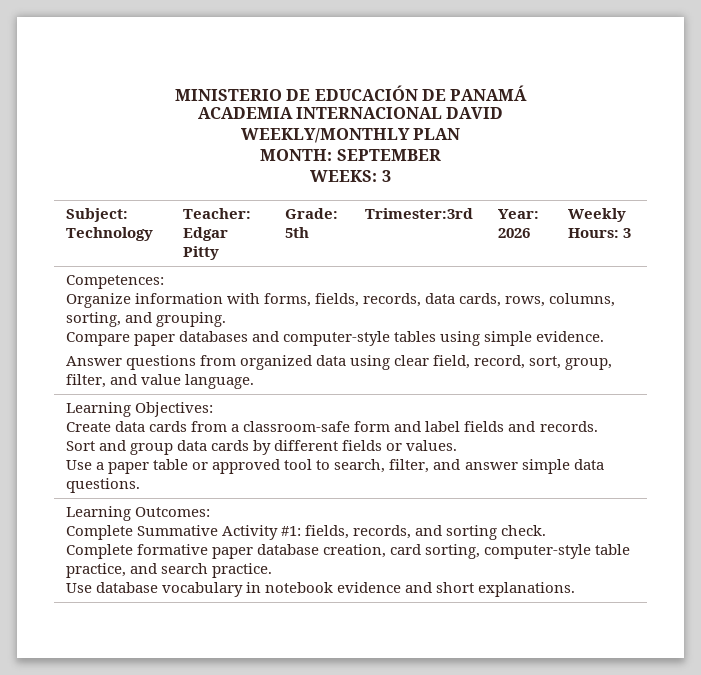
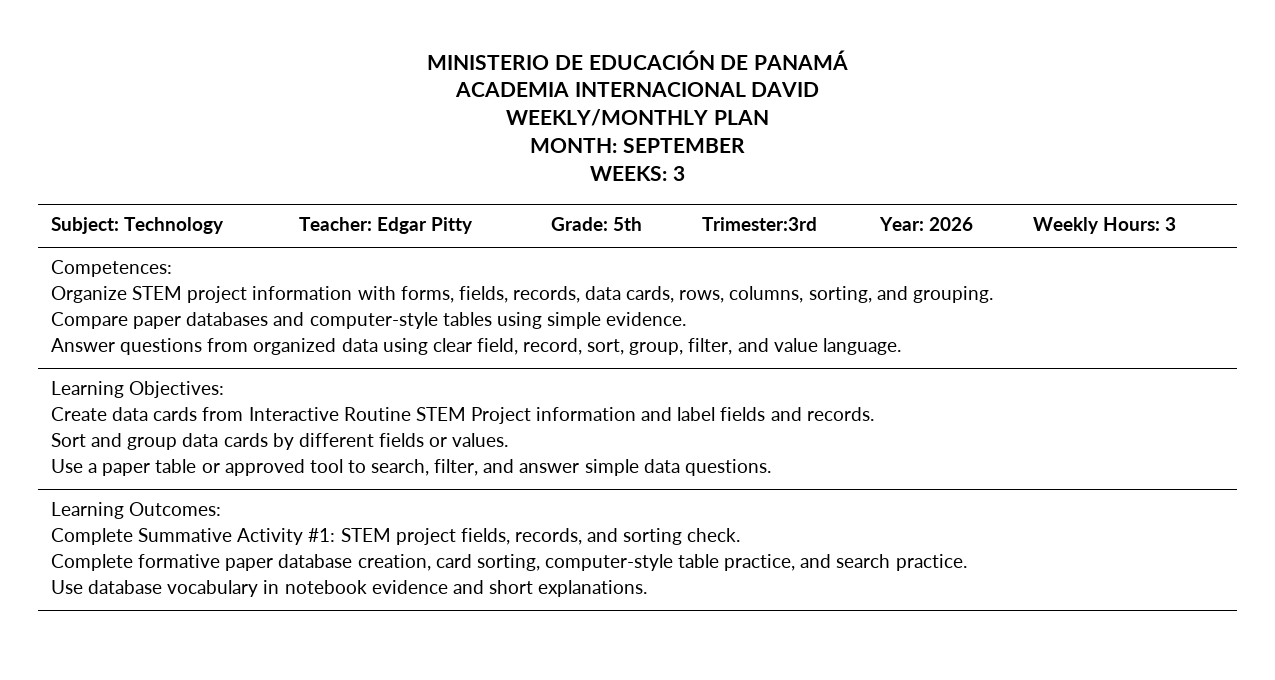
(131, 300) none -> [132,286,248,303] STEM project
[231,421,391,432] a classroom-safe form -> [248,407,637,424] Interactive Routine STEM Project information
(302, 531) none -> [340,528,456,545] STEM project

